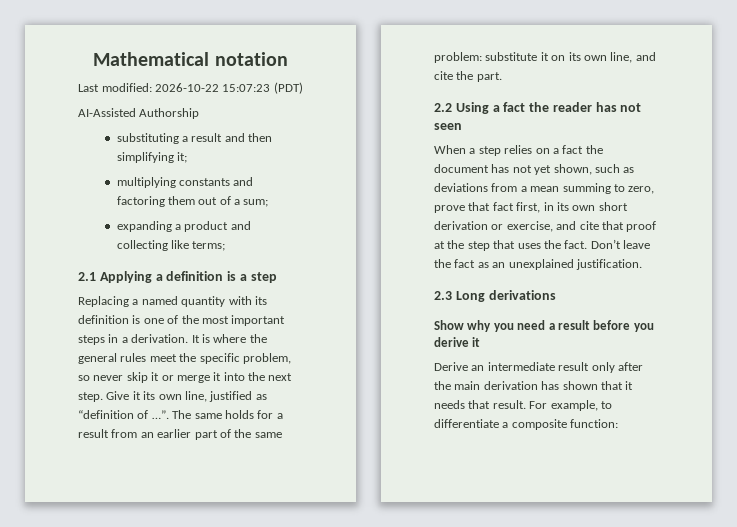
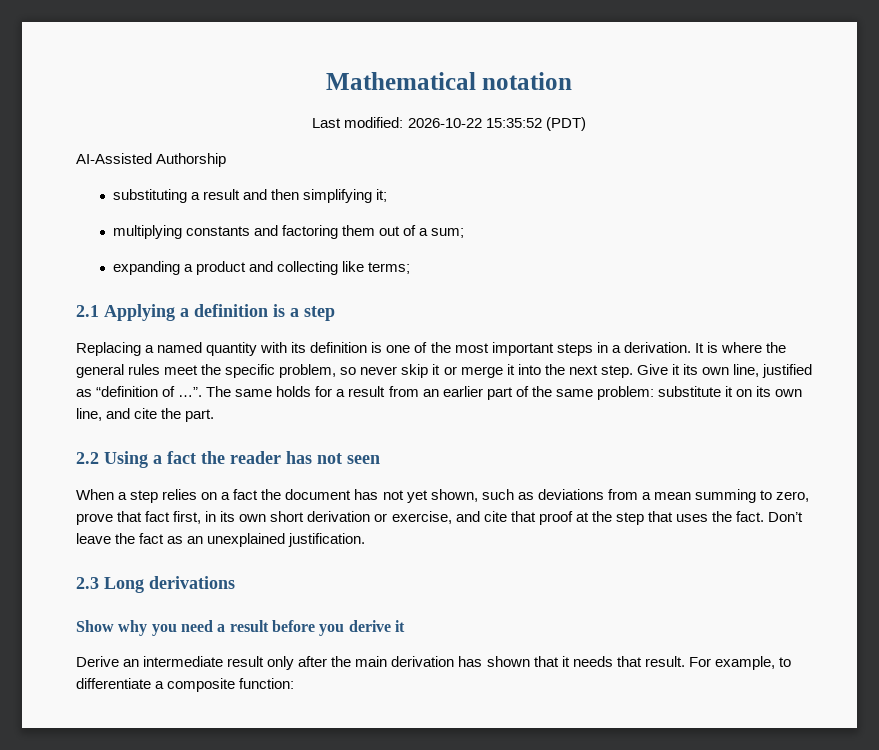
[222,84,271,92] 15:07:23 -> [485,118,542,128] 15:35:52

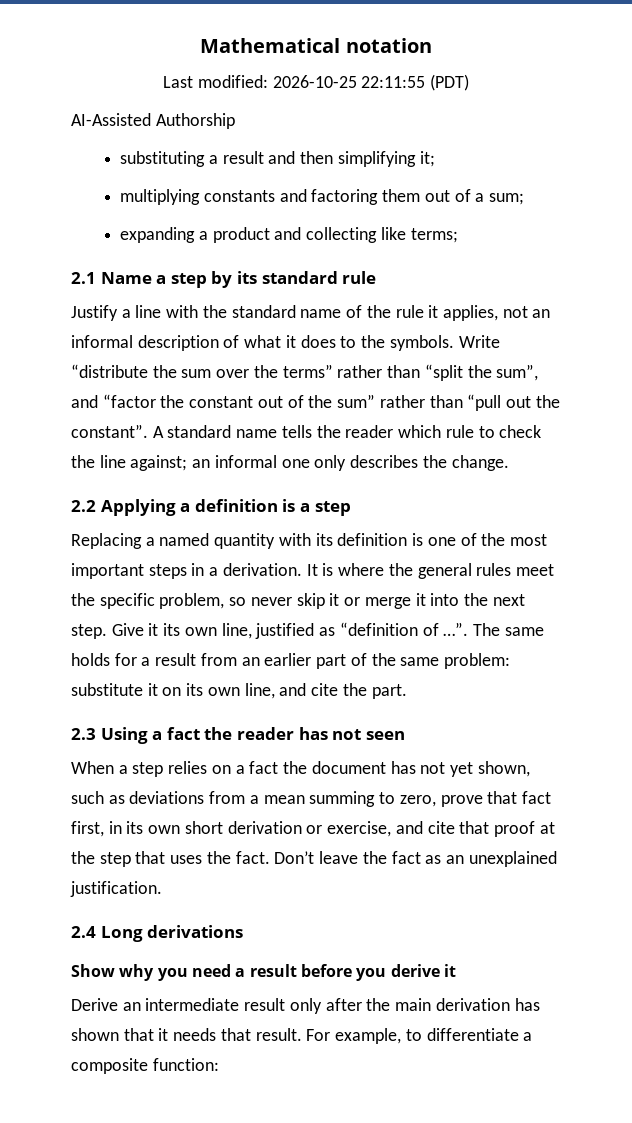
[407,118,542,128] 2026-10-22 15:35:52 -> [272,75,426,88] 2026-10-25 22:11:55
(99, 311) none -> [100,271,377,288] [71,305,551,321] [71,335,500,351] [71,364,539,381] [71,394,560,411] [71,424,542,438] [71,455,509,471] [71,500,96,512] Name a step by its standard rule // Justify a line with the standard name of the rule it applies, not an informal description of what it does to the symbols. Write “distribute the sum over the terms” rather than “split the sum”, and “factor the constant out of the sum” rather than “pull out the constant”. A standard name tells the reader which rule to check the line against; an informal one only describes the change. // 2.2
[76,452,99,464] 2.2 -> [71,728,96,740] 2.3
[76,577,99,589] 2.3 -> [71,926,96,938] 2.4

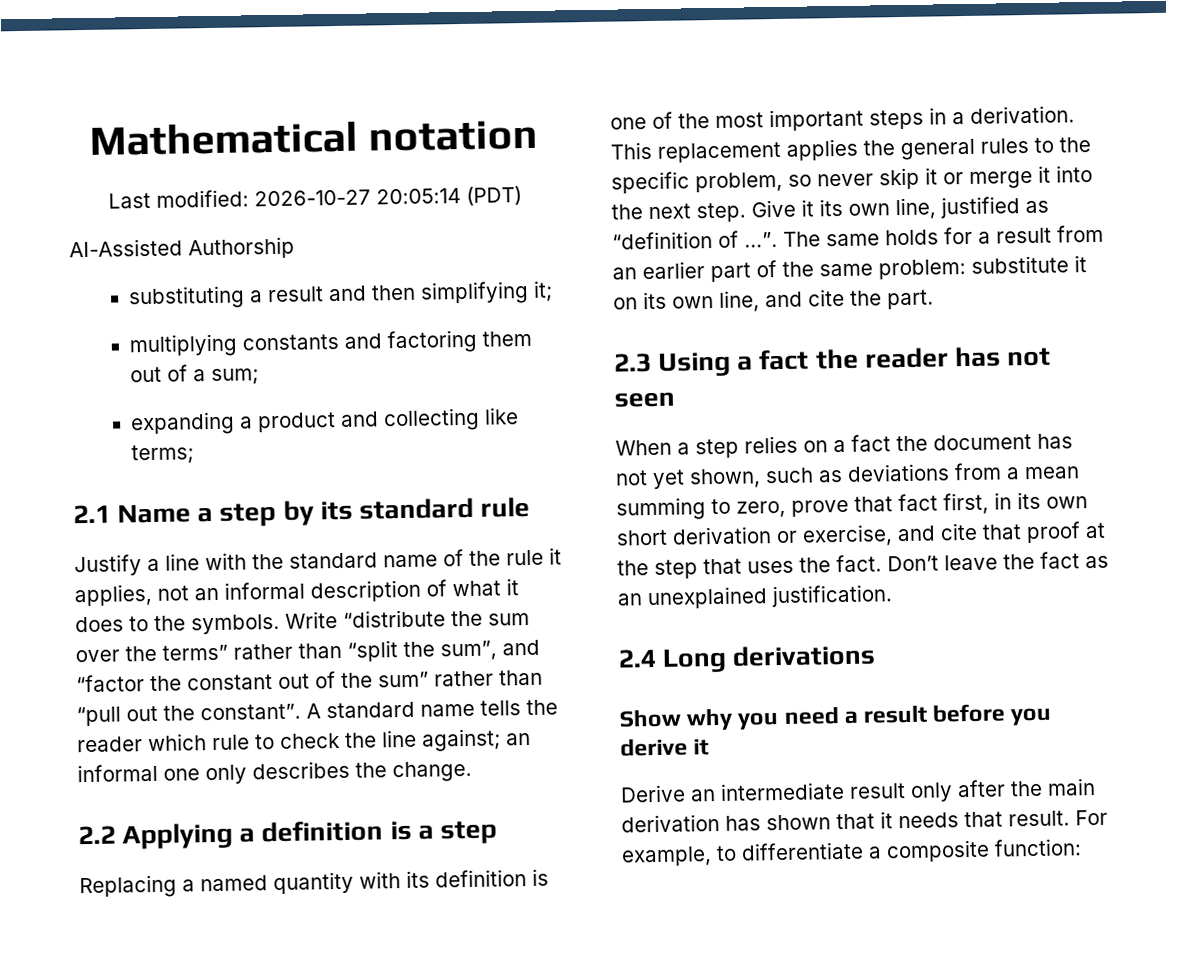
[272,75,426,88] 2026-10-25 22:11:55 -> [253,188,461,207] 2026-10-27 20:05:14
[306,563,385,576] It is where -> [610,138,859,163] This replacement applies
[515,564,554,576] meet -> [1034,137,1054,153] to

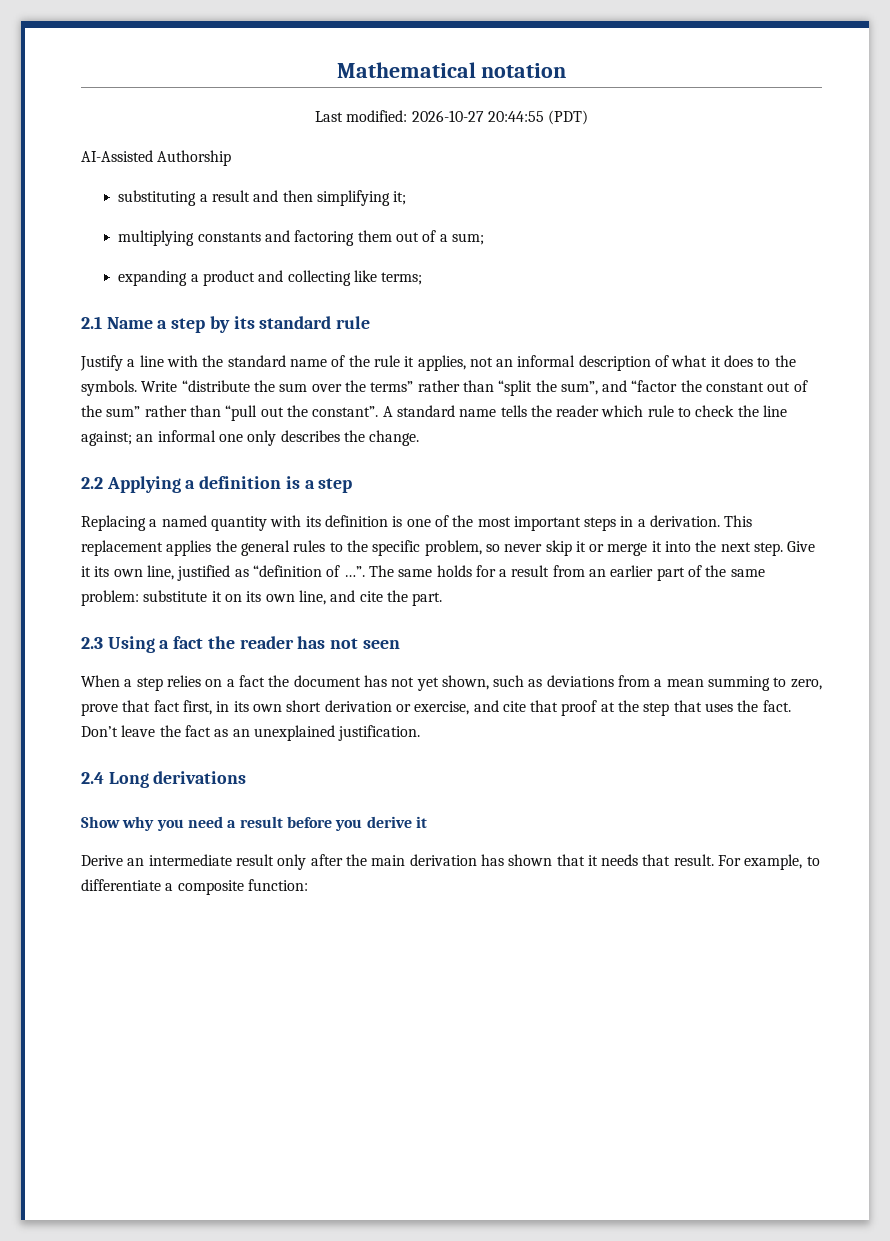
[375,188,461,205] 20:05:14 -> [487,111,544,122] 20:44:55

